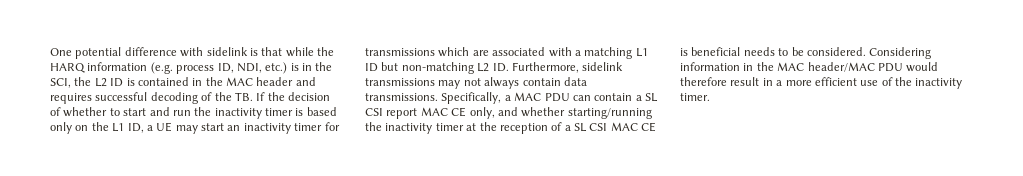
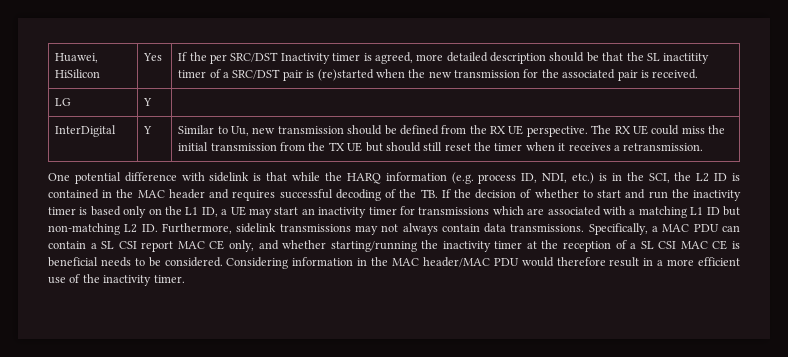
(50, 52) none -> [55,53,99,63] [55,69,101,78] [143,53,163,61] [178,52,710,64] [178,69,699,81] [55,98,72,106] [143,98,153,106] [55,125,117,137] [143,126,153,134] [178,125,726,137] [178,142,704,152] Huawei, HiSilicon | Yes | If the per SRC/DST Inactivity timer is agreed, more detailed description should be that the SL inactitity timer of a SRC/DST pair is (re)started when the new transmission for the associated pair is received. // LG | Y | // InterDigital | Y | Similar to Uu, new transmission should be defined from the RX UE perspective. The RX UE could miss the initial transmission from the TX UE but should still reset the timer when it receives a retransmission. //

